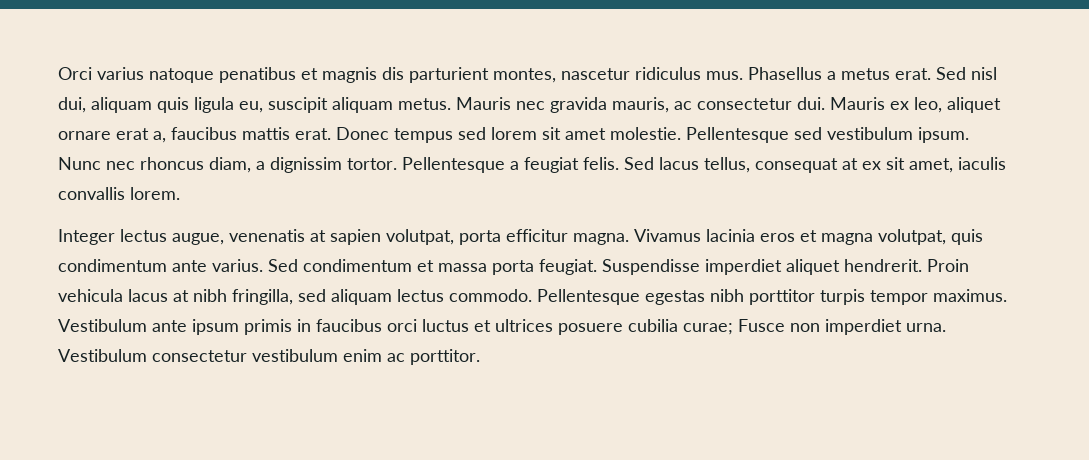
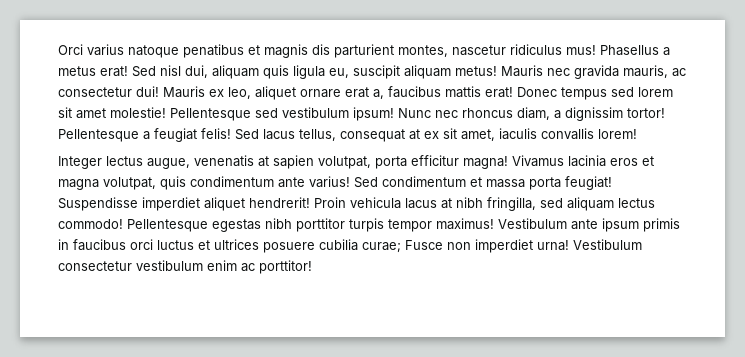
[706,71,743,80] mus. -> [566,45,596,55] mus!
[895,68,931,80] erat. -> [100,66,128,77] erat!
[398,98,451,110] metus. -> [455,66,497,76] metus!
[797,97,825,110] dui. -> [136,86,159,97] dui!
[295,128,331,140] erat. -> [485,87,513,98] erat!
[610,127,681,140] molestie. -> [110,107,166,118] molestie!
[918,127,969,143] ipsum. -> [353,107,394,121] ipsum!
[347,158,397,170] tortor. -> [627,108,665,118] tortor!
[583,157,619,170] felis. -> [201,128,231,139] felis!
[130,187,180,200] lorem. -> [598,129,637,139] lorem!
[573,233,629,245] magna. -> [463,156,508,169] magna!
[212,259,263,272] varius. -> [309,176,350,188] varius!
[539,259,597,275] feugiat. -> [565,176,612,190] feugiat!
[844,259,922,272] hendrerit. -> [249,197,310,208] hendrerit!
[449,289,532,302] commodo. -> [58,219,123,229] commodo!
[933,289,1007,302] maximus. -> [436,218,494,230] maximus!
[906,323,946,332] urna. -> [537,240,569,251] urna!
[410,349,480,365] porttitor. -> [259,260,312,274] porttitor!

